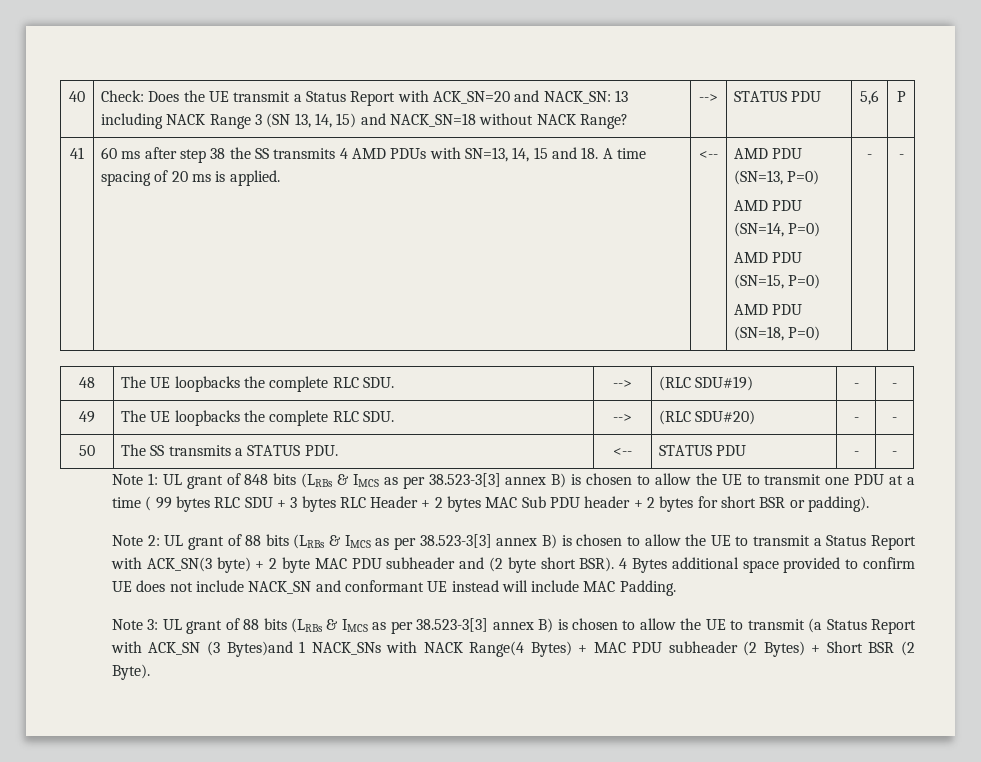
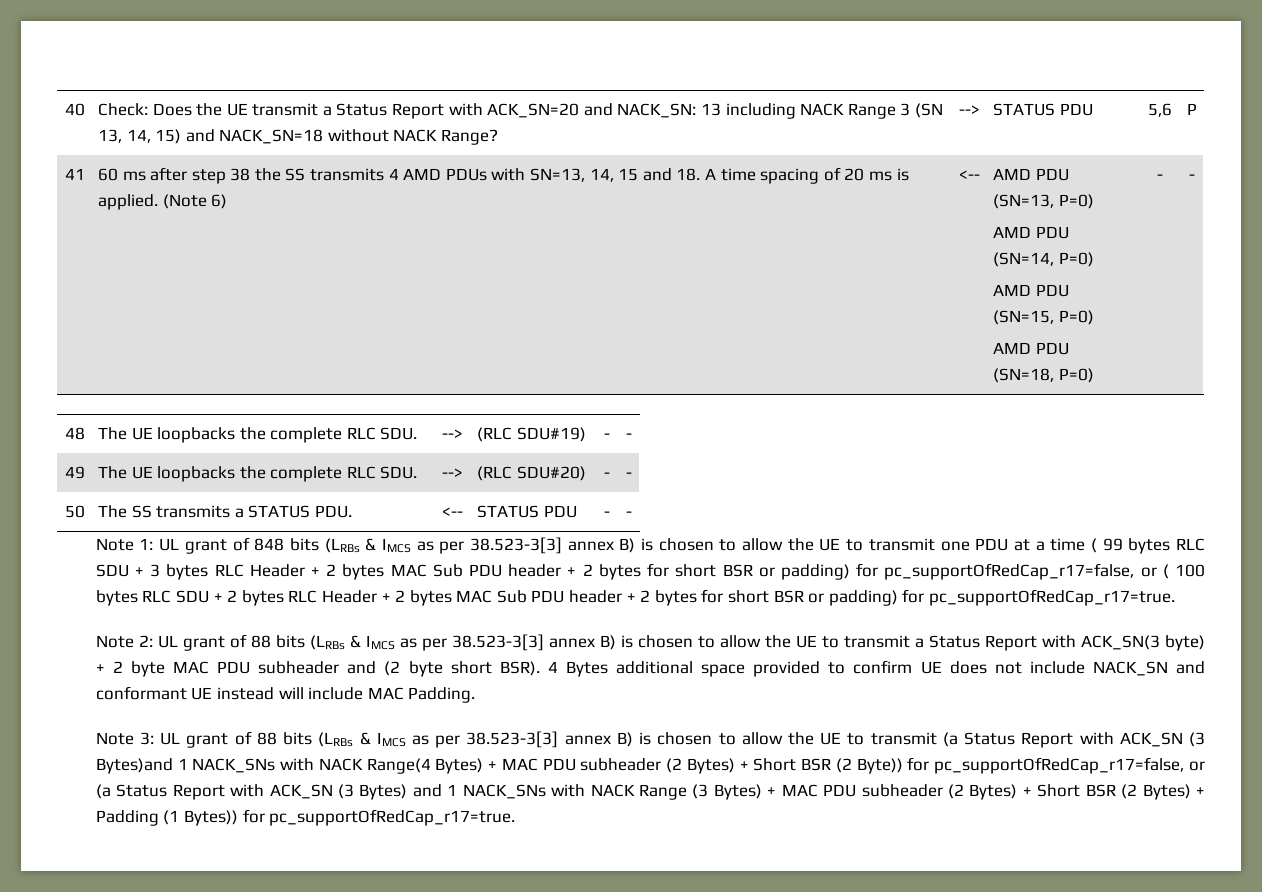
(280, 178) none -> [162,194,228,209] (Note 6)
[807,496,869,512] padding). -> [780,563,1206,580] [95,589,1175,606] padding) for pc_supportOfRedCap_r17=false, or ( 100 bytes RLC SDU + 2 bytes RLC Header + 2 bytes MAC Sub PDU header + 2 bytes for short BSR or padding) for pc_supportOfRedCap_r17=true.
[111,664,150,680] Byte). -> [856,757,1206,774] [95,784,1206,800] [95,809,516,826] Byte)) for pc_supportOfRedCap_r17=false, or (a Status Report with ACK_SN (3 Bytes) and 1 NACK_SNs with NACK Range (3 Bytes) + MAC PDU subheader (2 Bytes) + Short BSR (2 Bytes) + Padding (1 Bytes)) for pc_supportOfRedCap_r17=true.

